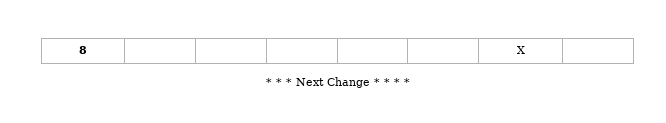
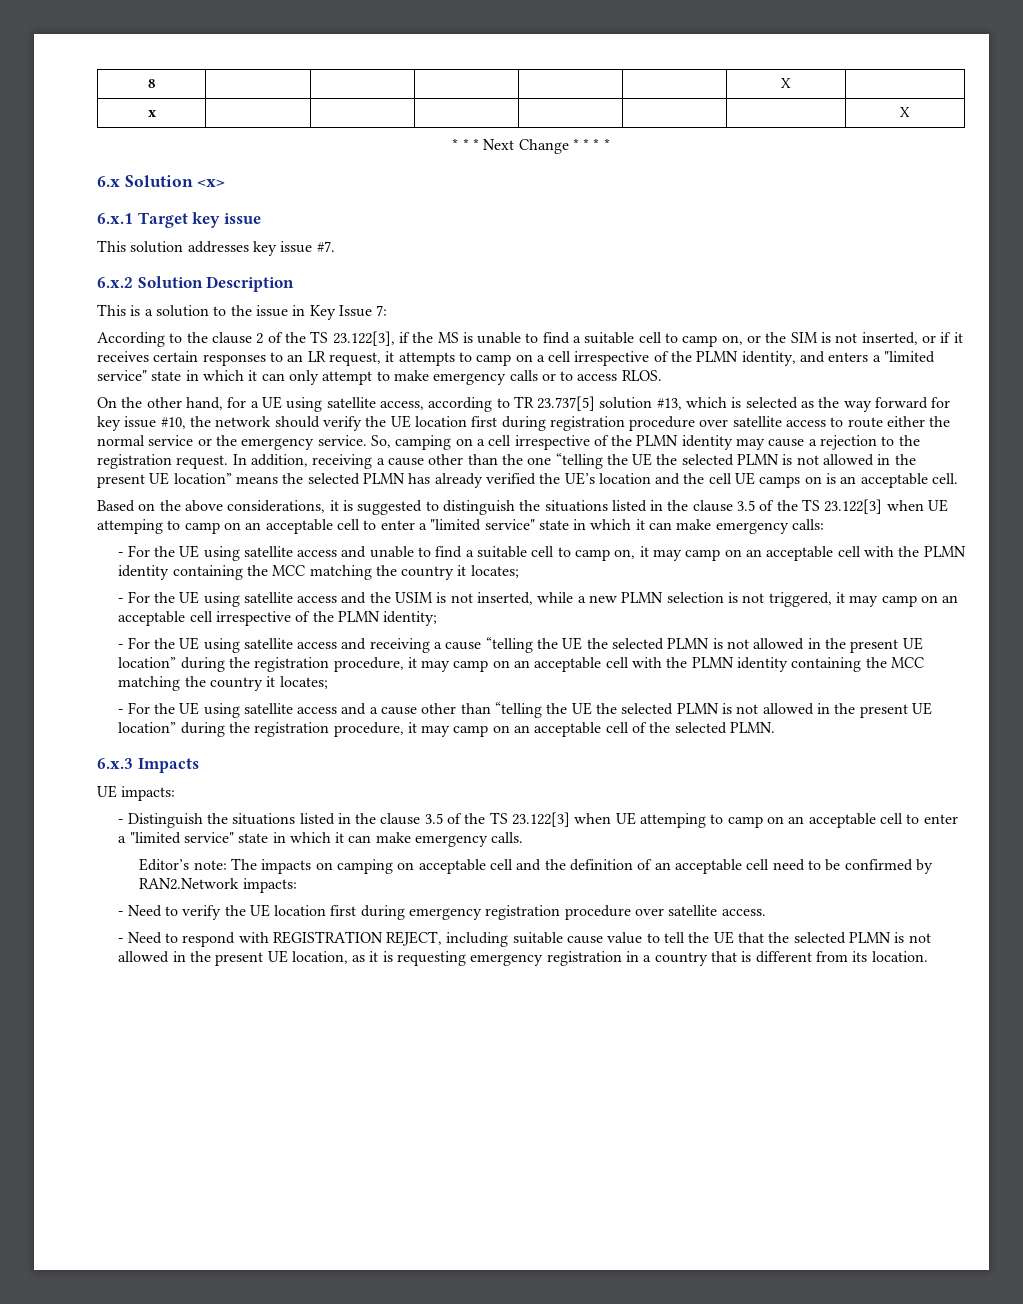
(525, 50) none -> [147,110,156,117] [900,107,910,117] // x | | | | | | | X
(410, 82) none -> [97,175,226,187] [97,212,261,228] [97,240,335,256] [97,276,295,292] [97,304,388,320] [97,331,963,347] [97,351,936,366] [97,370,662,385] [97,396,951,412] [97,415,951,431] [97,435,920,450] [97,453,916,469] [97,472,959,488] [97,499,949,515] [97,519,825,534] [118,545,966,561] [118,565,519,580] [118,591,959,607] [118,611,438,626] [118,637,923,653] [118,657,925,672] [118,676,328,691] [118,702,932,718] [118,722,776,737] [97,758,199,773] [97,785,176,801] [118,812,958,828] [118,832,524,847] [139,858,933,874] [139,878,297,893] [118,904,766,920] [118,931,931,947] [118,950,928,966] // 6.x Solution <x> // 6.x.1 Target key issue // This solution addresses key issue #7. // 6.x.2 Solution Description // This is a solution to the issue in Key Issue 7: // According to the clause 2 of the TS 23.122[3], if the MS is unable to find a suitable cell to camp on, or the SIM is not inserted, or if it receives certain responses to an LR request, it attempts to camp on a cell irrespective of the PLMN identity, and enters a "limited service" state in which it can only attempt to make emergency calls or to access RLOS. // On the other hand, for a UE using satellite access, according to TR 23.737[5] solution #13, which is selected as the way forward for key issue #10, the network should verify the UE location first during registration procedure over satellite access to route either the normal service or the emergency service. So, camping on a cell irrespective of the PLMN identity may cause a rejection to the registration request. In addition, receiving a cause other than the one “telling the UE the selected PLMN is not allowed in the present UE location” means the selected PLMN has already verified the UE’s location and the cell UE camps on is an acceptable cell. // Based on the above considerations, it is suggested to distinguish the situations listed in the clause 3.5 of the TS 23.122[3] when UE attemping to camp on an acceptable cell to enter a "limited service" state in which it can make emergency calls: // - For the UE using satellite access and unable to find a suitable cell to camp on, it may camp on an acceptable cell with the PLMN identity containing the MCC matching the country it locates; // - For the UE using satellite access and the USIM is not inserted, while a new PLMN selection is not triggered, it may camp on an acceptable cell irrespective of the PLMN identity; // - For the UE using satellite access and receiving a cause “telling the UE the selected PLMN is not allowed in the present UE location” during the registration procedure, it may camp on an acceptable cell with the PLMN identity containing the MCC matching the country it locates; // - For the UE using satellite access and a cause other than “telling the UE the selected PLMN is not allowed in the present UE location” during the registration procedure, it may camp on an acceptable cell of the selected PLMN. // 6.x.3 Impacts // UE impacts: // - Distinguish the situations listed in the clause 3.5 of the TS 23.122[3] when UE attemping to camp on an acceptable cell to enter a "limited service" state in which it can make emergency calls. // Editor’s note: The impacts on camping on acceptable cell and the definition of an acceptable cell need to be confirmed by RAN2.Network impacts: // - Need to verify the UE location first during emergency registration procedure over satellite access. // - Need to respond with REGISTRATION REJECT, including suitable cause value to tell the UE that the selected PLMN is not allowed in the present UE location, as it is requesting emergency registration in a country that is different from its location.

